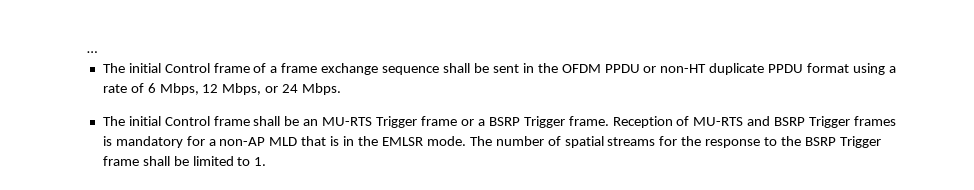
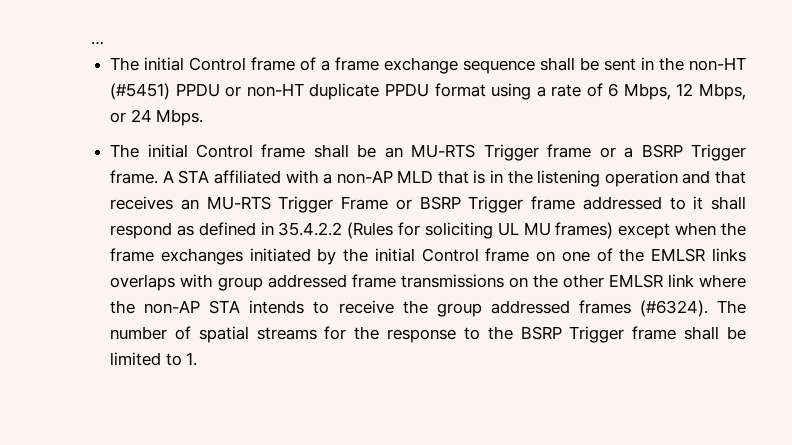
[561,64,601,73] OFDM -> [688,57,746,71] [110,83,171,100] non-HT (#5451)
[612,116,897,128] [102,136,205,148] Reception of MU-RTS and BSRP Trigger frames is mandatory for -> [162,170,319,184] A STA affiliated with
[381,136,466,146] EMLSR mode. -> [537,170,746,187] [110,196,746,213] [110,222,747,239] [110,248,746,265] [110,274,746,291] [110,300,708,317] listening operation and that receives an MU-RTS Trigger Frame or BSRP Trigger frame addressed to it shall respond as defined in 35.4.2.2 (Rules for soliciting UL MU frames) except when the frame exchanges initiated by the initial Control frame on one of the EMLSR links overlaps with group addressed frame transmissions on the other EMLSR link where the non-AP STA intends to receive the group addressed frames (#6324).

